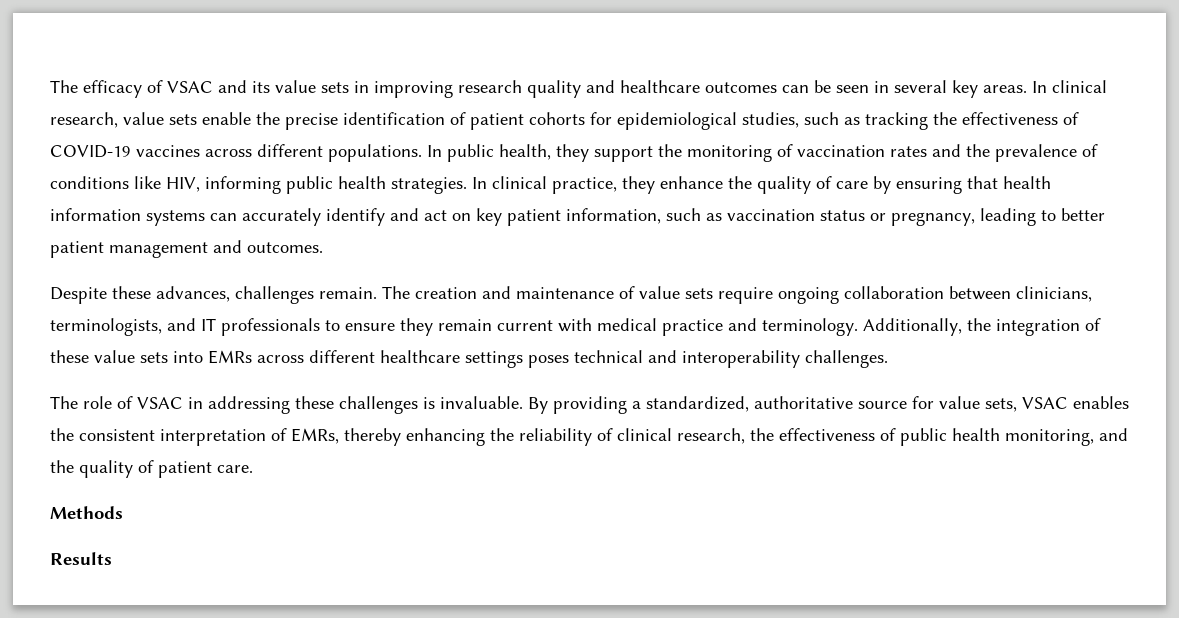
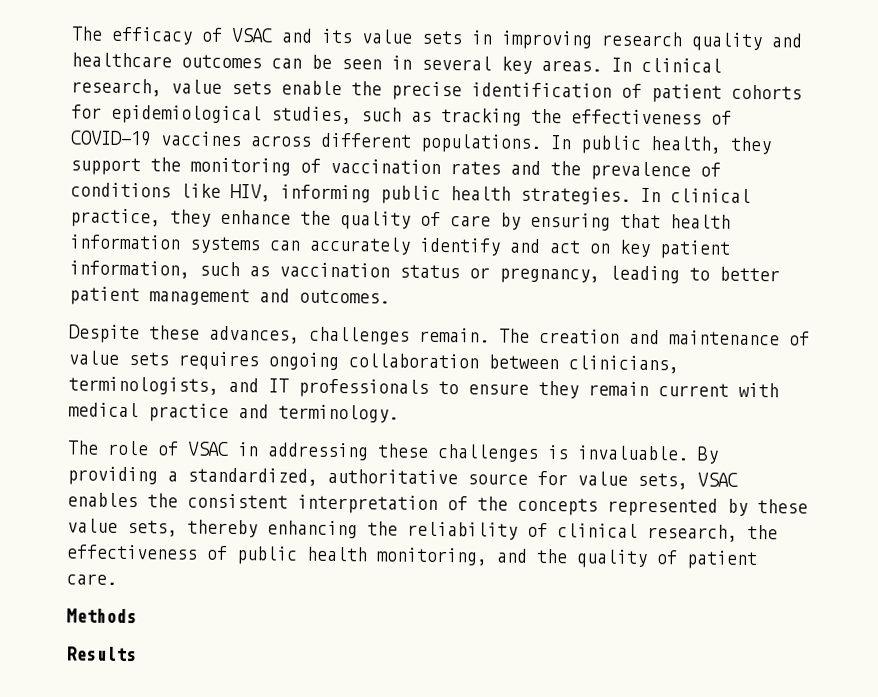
[718,287,773,304] require -> [178,351,259,371] requires
[863,318,1101,336] [50,350,888,368] Additionally, the integration of these value sets into EMRs across different healthcare settings poses technical and interoperability challenges. -> (399, 413) none
[291,428,339,444] EMRs, -> [477,496,808,517] [67,518,178,537] the concepts represented by these value sets,

